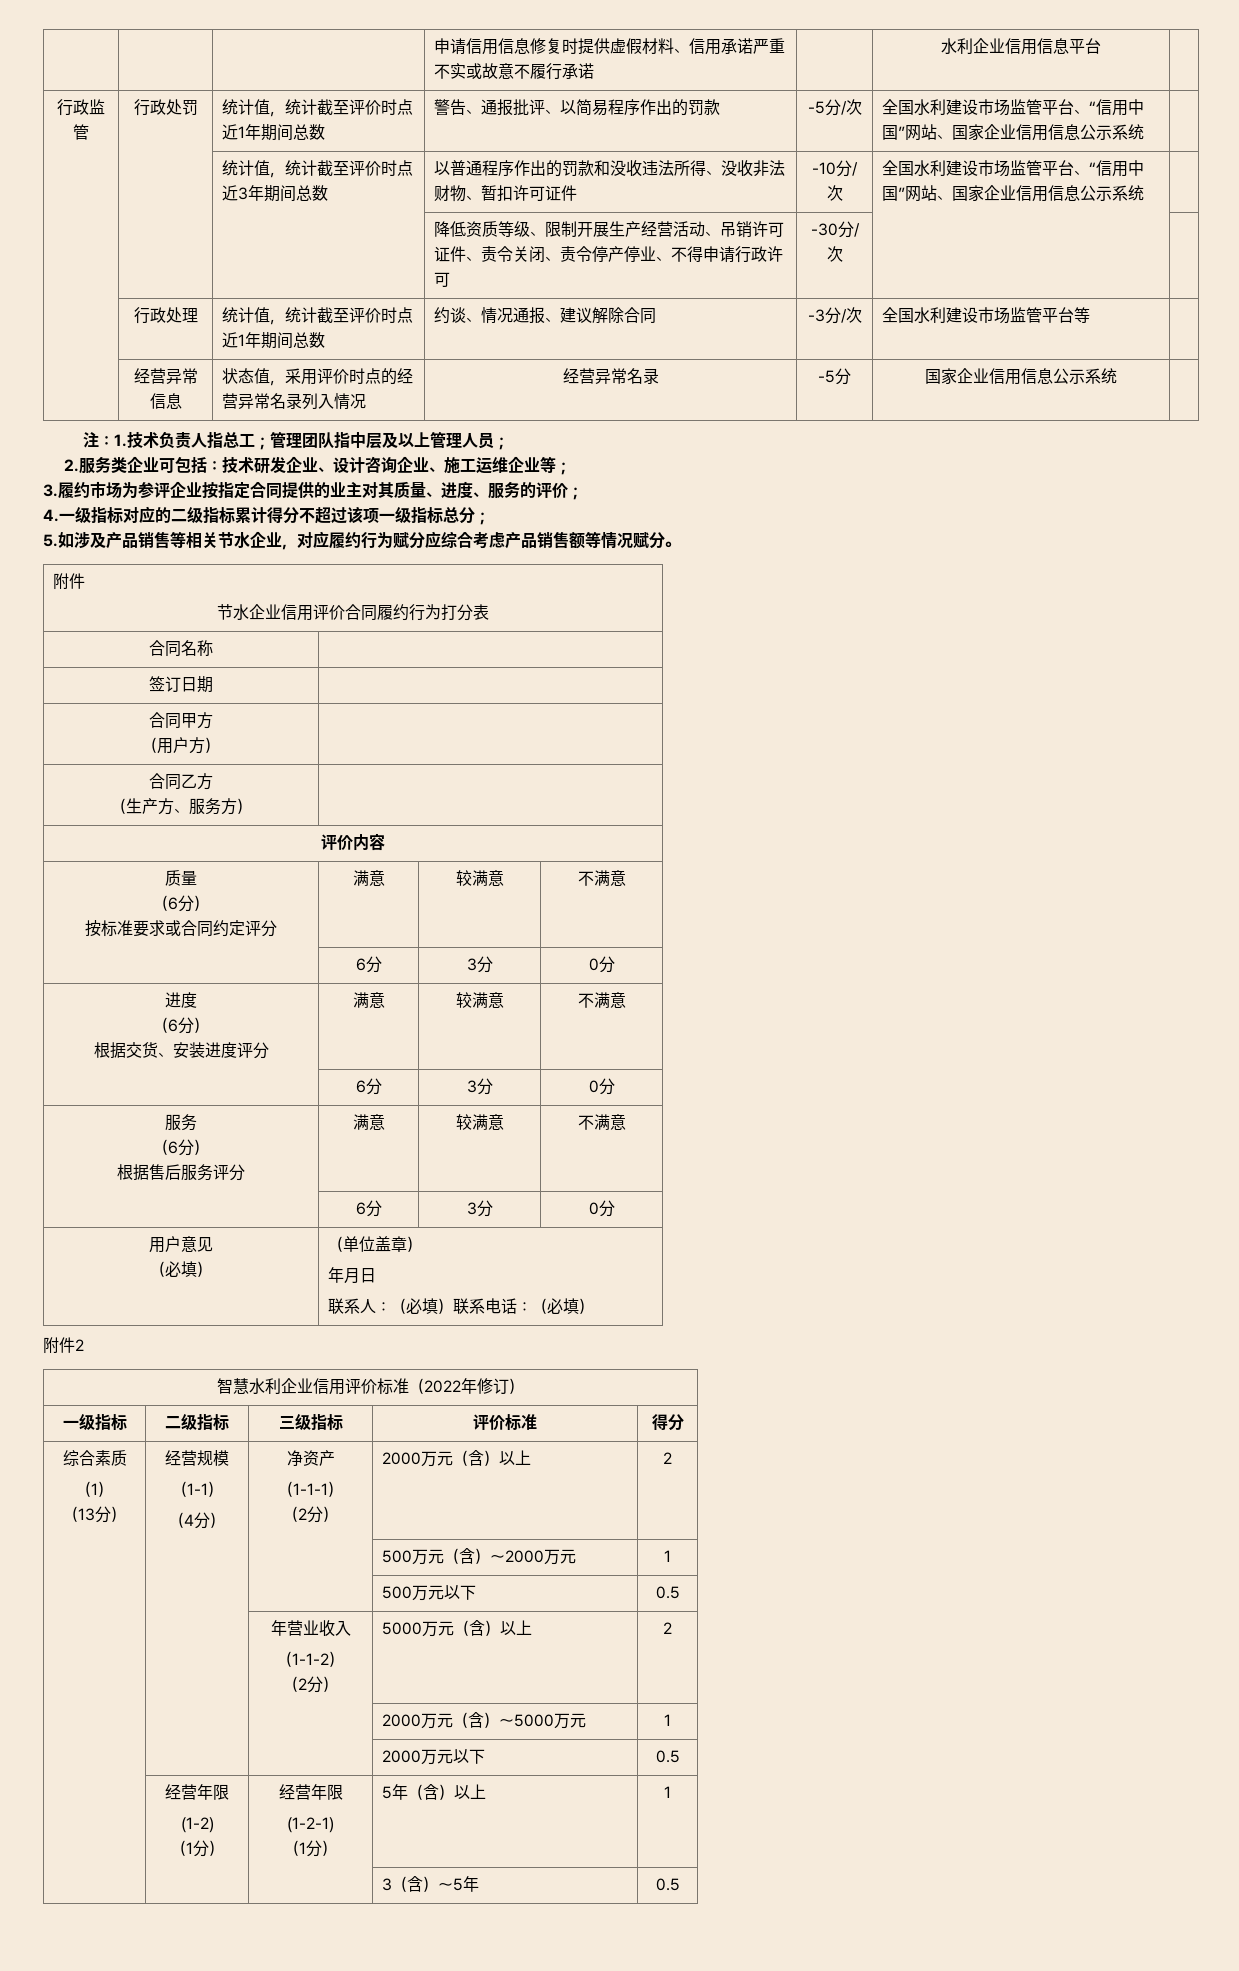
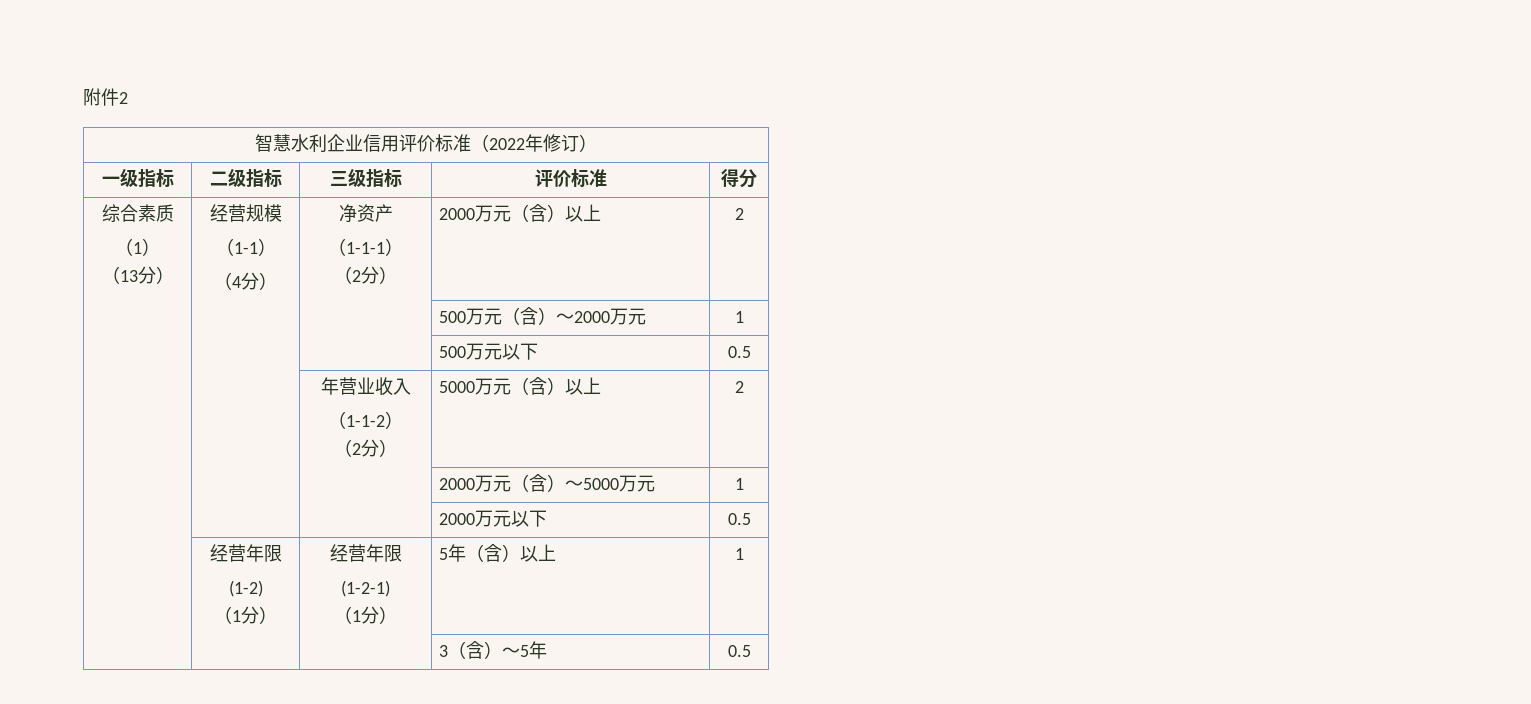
[434,38,786,55] [434,63,595,80] [940,38,1101,55] [57,99,105,116] [73,124,89,140] [133,99,198,116] [222,99,414,117] [222,124,326,141] [434,99,721,116] [807,99,862,116] [882,99,1145,116] [882,124,1145,141] [222,160,414,178] [222,185,329,202] [434,160,786,177] [434,185,578,202] [812,160,858,177] [826,185,843,201] [882,160,1145,177] [882,185,1145,202] [434,221,785,238] [434,246,784,263] [434,272,451,287] [810,221,860,238] [826,246,843,262] [133,307,198,324] [222,307,414,325] [222,332,326,349] [434,307,657,324] [807,307,862,324] [882,307,1091,324] [133,368,198,384] [149,393,182,409] [222,368,414,386] [222,393,367,410] [562,368,659,384] [818,368,851,385] [924,368,1117,385] [82,431,509,450] [64,456,572,475] [43,481,583,500] [43,506,490,525] [43,531,680,550] [53,573,86,590] [217,604,489,621] [149,640,213,657] [149,676,213,693] [149,712,213,729] [142,737,220,754] [149,773,213,790] [110,798,252,815] [321,833,385,851] [165,870,197,886] [153,895,209,912] [85,920,277,937] [352,870,385,886] [455,870,504,886] [577,870,626,886] [355,956,382,973] [466,956,493,973] [588,956,615,973] [165,992,197,1008] [153,1017,209,1034] [93,1042,269,1059] [352,992,385,1008] [455,992,504,1008] [577,992,626,1008] [355,1078,382,1095] [466,1078,493,1095] [588,1078,615,1095] [165,1114,197,1131] [153,1139,209,1156] [117,1164,245,1181] [352,1114,385,1130] [455,1114,504,1130] [577,1114,626,1130] [355,1200,382,1217] [466,1200,493,1217] [588,1200,615,1217] [149,1236,213,1253] [150,1261,212,1277] [328,1236,423,1252] [328,1267,377,1284] [328,1298,595,1314] | | | 申请信用信息修复时提供虚假材料、信用承诺严重不实或故意不履行承诺 | | 水利企业信用信息平台 | // 行政监管 | 行政处罚 | 统计值，统计截至评价时点近1年期间总数 | 警告、通报批评、以简易程序作出的罚款 | -5分/次 | 全国水利建设市场监管平台、“信用中国”网站、国家企业信用信息公示系统 | // | | 统计值，统计截至评价时点近3年期间总数 | 以普通程序作出的罚款和没收违法所得、没收非法财物、暂扣许可证件 | -10分/次 | 全国水利建设市场监管平台、“信用中国”网站、国家企业信用信息公示系统 | // | | | 降低资质等级、限制开展生产经营活动、吊销许可证件、责令关闭、责令停产停业、不得申请行政许可 | -30分/次 | | // | 行政处理 | 统计值，统计截至评价时点近1年期间总数 | 约谈、情况通报、建议解除合同 | -3分/次 | 全国水利建设市场监管平台等 | // | 经营异常信息 | 状态值，采用评价时点的经营异常名录列入情况 | 经营异常名录 | -5分 | 国家企业信用信息公示系统 | // 注：1.技术负责人指总工；管理团队指中层及以上管理人员； // 2.服务类企业可包括：技术研发企业、设计咨询企业、施工运维企业等； // 3.履约市场为参评企业按指定合同提供的业主对其质量、进度、服务的评价； // 4.一级指标对应的二级指标累计得分不超过该项一级指标总分； // 5.如涉及产品销售等相关节水企业，对应履约行为赋分应综合考虑产品销售额等情况赋分。 // 附件 // 节水企业信用评价合同履约行为打分表 // 合同名称 | // 签订日期 | // 合同甲方 // （用户方） | // 合同乙方 // （生产方、服务方） | // 评价内容 // 质量 // （6分） // 按标准要求或合同约定评分 | 满意 | 较满意 | 不满意 // | 6分 | 3分 | 0分 // 进度 // （6分） // 根据交货、安装进度评分 | 满意 | 较满意 | 不满意 // | 6分 | 3分 | 0分 // 服务 // （6分） // 根据售后服务评分 | 满意 | 较满意 | 不满意 // | 6分 | 3分 | 0分 // 用户意见 // （必填） | （单位盖章） // 年月日 // 联系人：（必填）联系电话：（必填） // -> (83, 97) none

